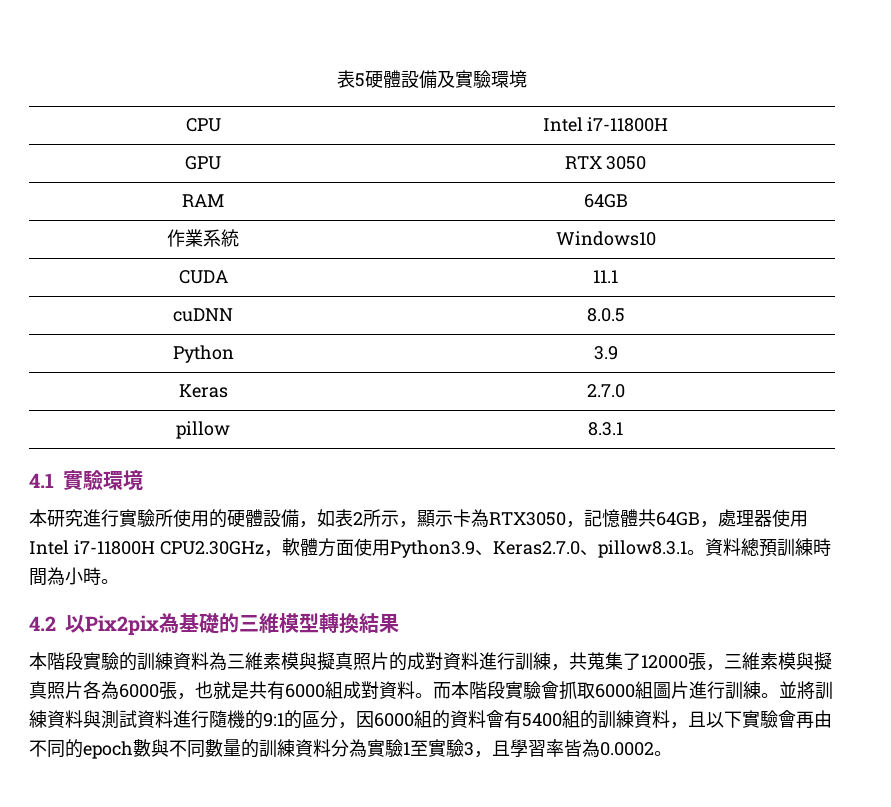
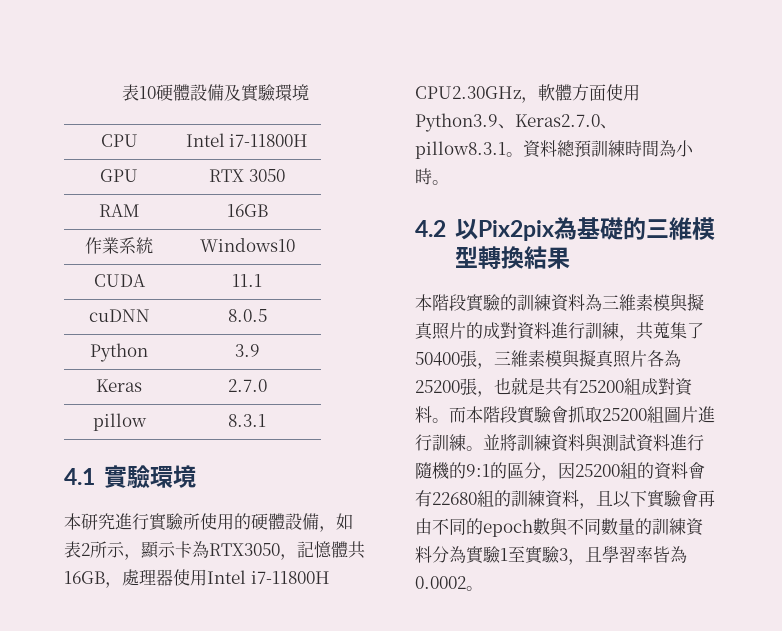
[337,70,365,88] 表5 -> [122,84,156,101] 表10
[583,194,628,208] 64GB -> [226,204,268,217] 16GB
[656,512,700,526] 64GB -> [64,571,105,584] 16GB
[641,655,688,669] 12000 -> [415,352,460,366] 50400
[119,684,159,698] 6000 -> [415,380,460,393] 25200
[285,684,325,698] 6000 -> [579,380,624,393] 25200
[595,684,635,698] 6000 -> [602,408,647,421] 25200
[374,713,414,727] 6000 -> [575,464,620,477] 25200
[522,713,562,727] 5400 -> [432,492,477,505] 22680

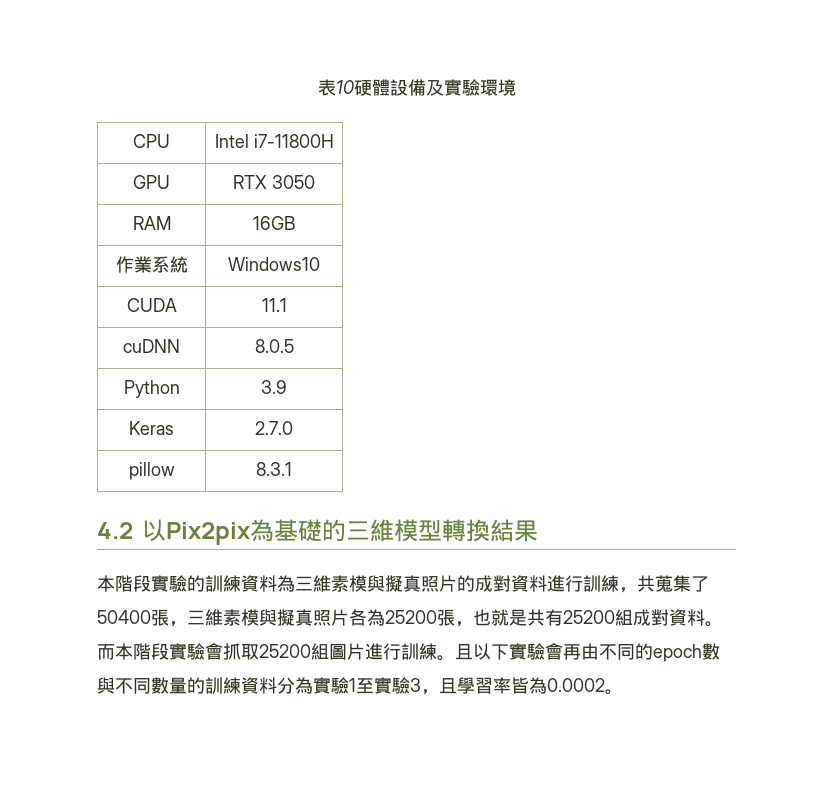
[64,465,196,488] [64,513,353,532] [64,541,365,560] [64,569,330,588] [415,84,640,103] [415,113,617,132] [415,140,694,159] [415,168,449,185] // 4.1實驗環境 // 本研究進行實驗所使用的硬體設備，如表2所示，顯示卡為RTX3050，記憶體共16GB，處理器使用Intel i7-11800H CPU2.30GHz，軟體方面使用Python3.9、Keras2.7.0、pillow8.3.1。資料總預訓練時間為小時。 -> (292, 469) none
[483,434,704,452] [415,462,705,481] [415,490,596,509] 並將訓練資料與測試資料進行隨機的9:1的區分，因25200組的資料會有22680組的訓練資料， -> (455, 658) none

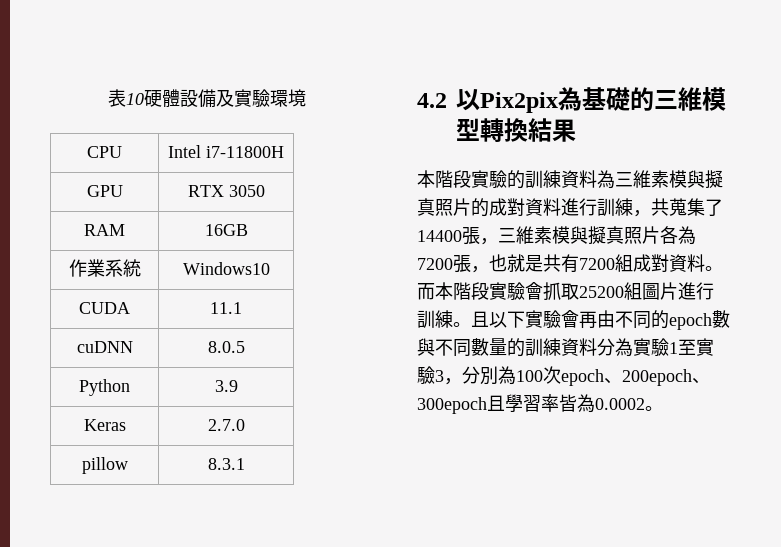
[97,610,151,624] 50400 -> [417,230,462,242] 14400
[385,610,437,624] 25200 -> [417,258,453,270] 7200
[563,610,615,624] 25200 -> [579,258,615,270] 7200
(439, 692) none -> [462,366,710,386] [417,397,487,414] 分別為100次epoch、200epoch、300epoch

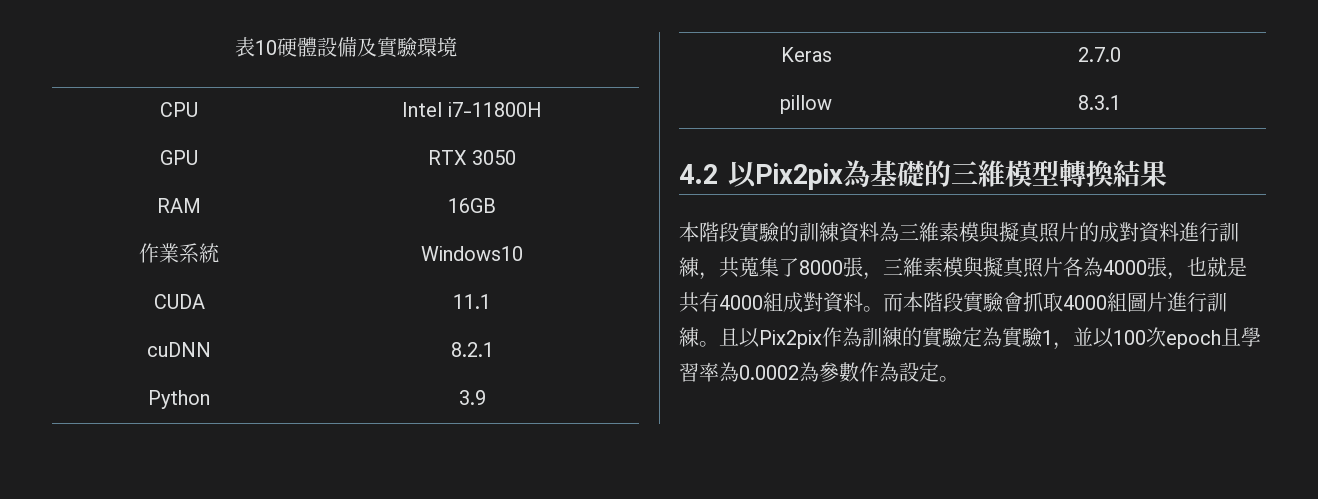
[207,341,245,353] 8.0.5 -> [450,342,494,357] 8.2.1
[417,230,462,242] 14400 -> [799,260,843,275] 8000
[417,258,453,270] 7200 -> [1103,260,1147,275] 4000
[579,258,615,270] 7200 -> [719,295,763,310] 4000
[579,286,624,298] 25200 -> [1063,295,1107,310] 4000
[507,310,730,330] [417,338,714,357] [417,366,710,386] [417,394,645,414] 下實驗會再由不同的epoch數與不同數量的訓練資料分為實驗1至實驗3，分別為100次epoch、200epoch、300epoch且學習率皆為0.0002 -> [759,327,1261,350] [679,362,939,382] Pix2pix作為訓練的實驗定為實驗1，並以100次epoch且學習率為0.0002為參數作為設定

